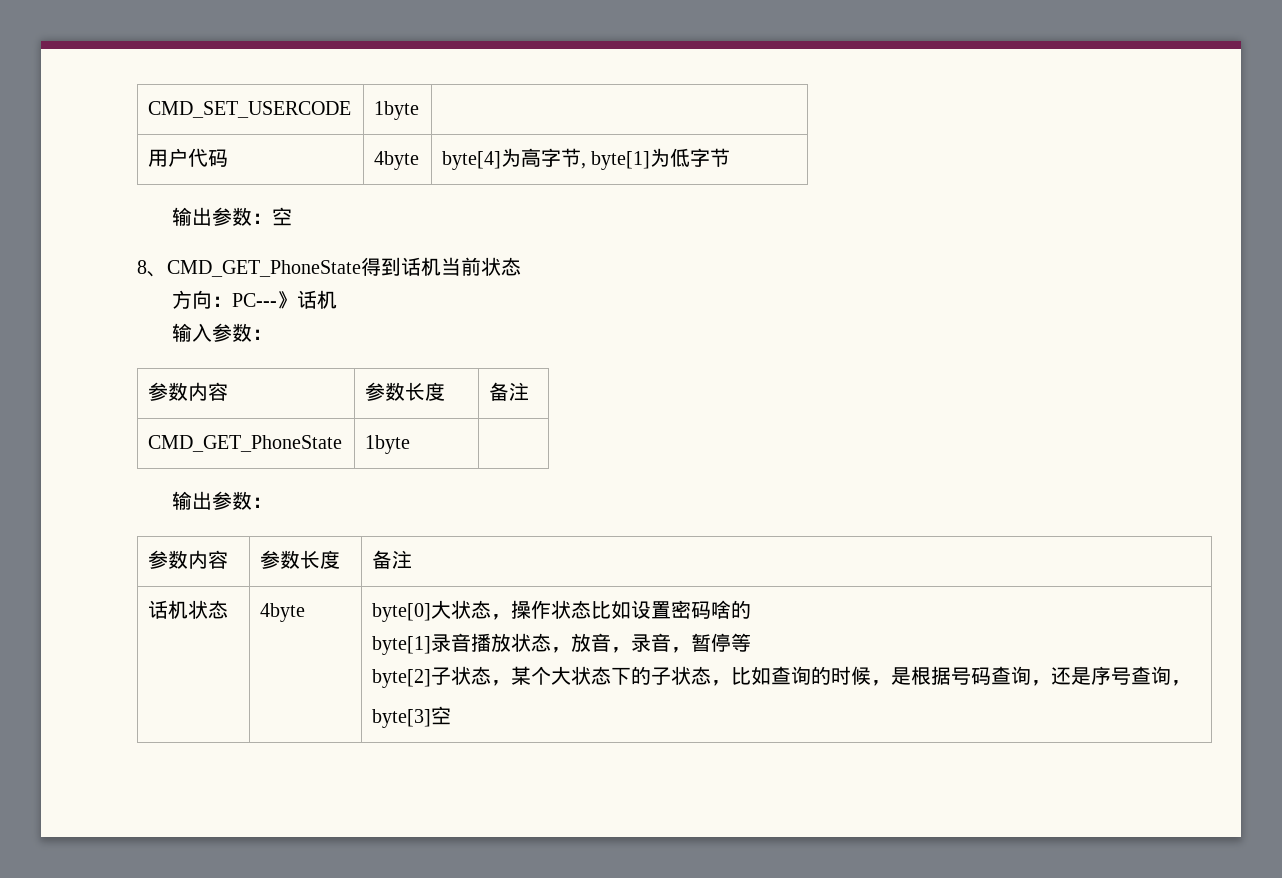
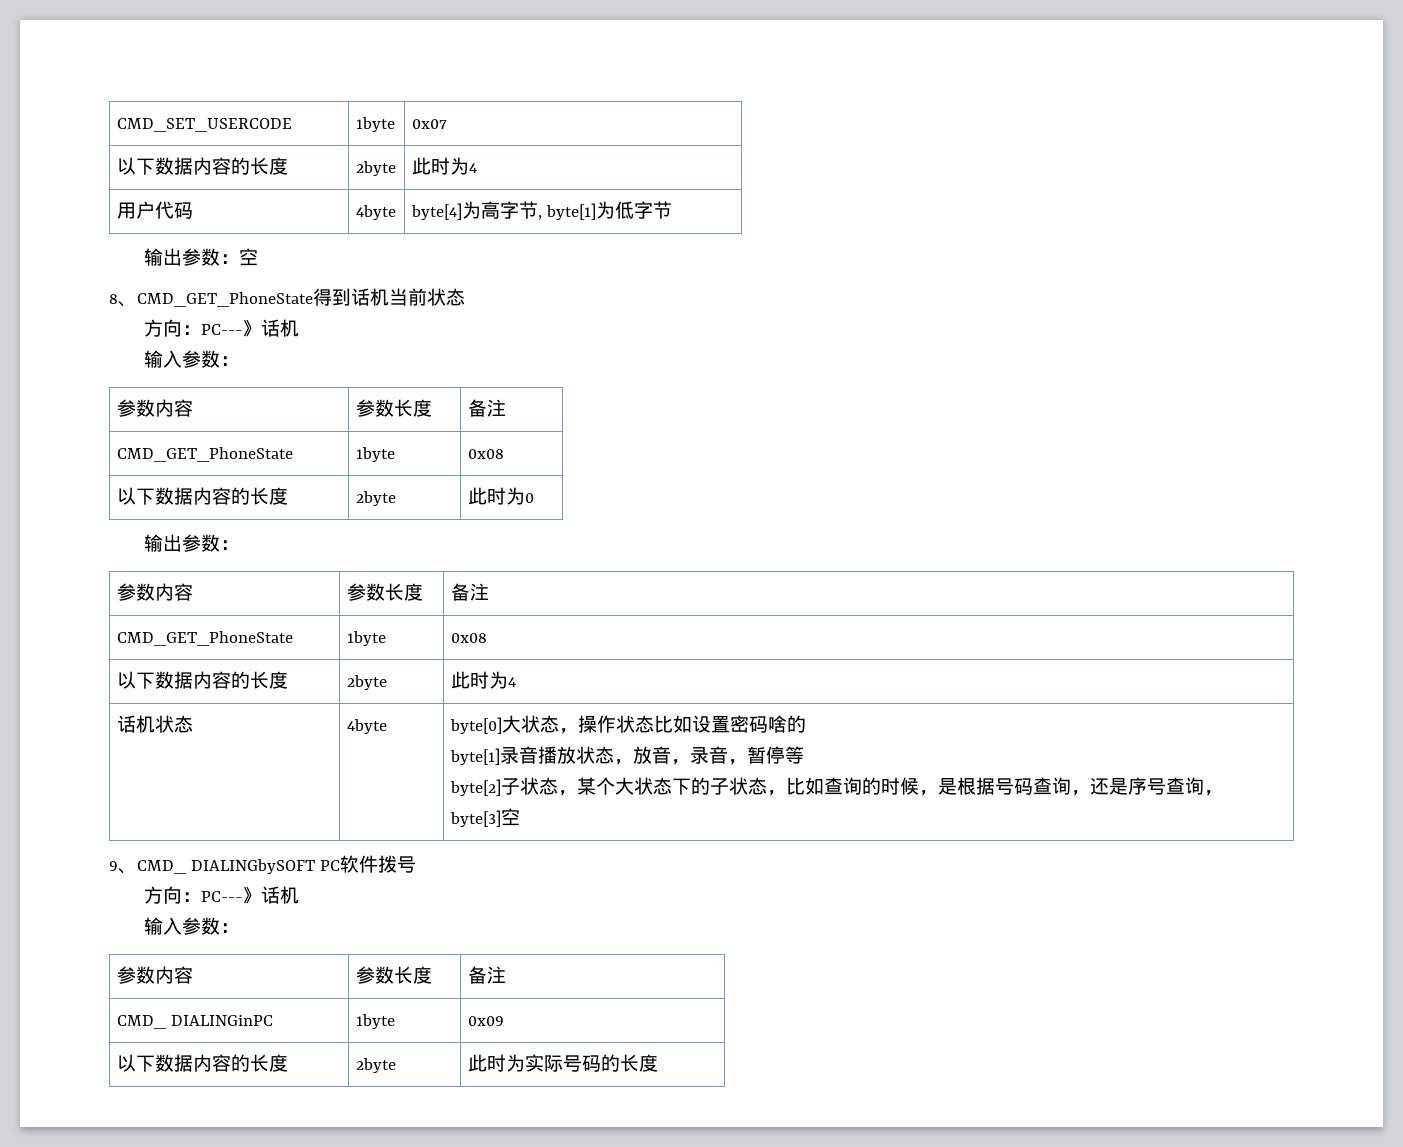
(420, 110) none -> [411,119,447,129] [116,157,288,175] [355,161,396,176] [411,157,477,175] 0x07 // 以下数据内容的长度 | 2byte | 此时为4
(411, 444) none -> [467,449,504,459] [116,487,288,505] [355,491,396,506] [467,487,534,505] 0x08 // 以下数据内容的长度 | 2byte | 此时为0
(413, 559) none -> [116,631,293,646] [346,631,386,646] [450,633,487,643] [116,671,288,689] [346,675,387,690] [450,671,516,689] // CMD_GET_PhoneState | 1byte | 0x08 // 以下数据内容的长度 | 2byte | 此时为4
(452, 715) none -> [109,855,416,874] [144,886,300,904] [144,917,240,935] [116,966,193,984] [355,966,432,984] [467,966,506,984] [116,1015,273,1029] [355,1014,395,1029] [467,1016,504,1026] [116,1054,288,1072] [355,1058,396,1073] [467,1054,658,1072] // 9、CMD_ DIALINGbySOFT PC软件拨号 // 方向：PC---》话机 // 输入参数： // 参数内容 | 参数长度 | 备注 // CMD_ DIALINGinPC | 1byte | 0x09 // 以下数据内容的长度 | 2byte | 此时为实际号码的长度

